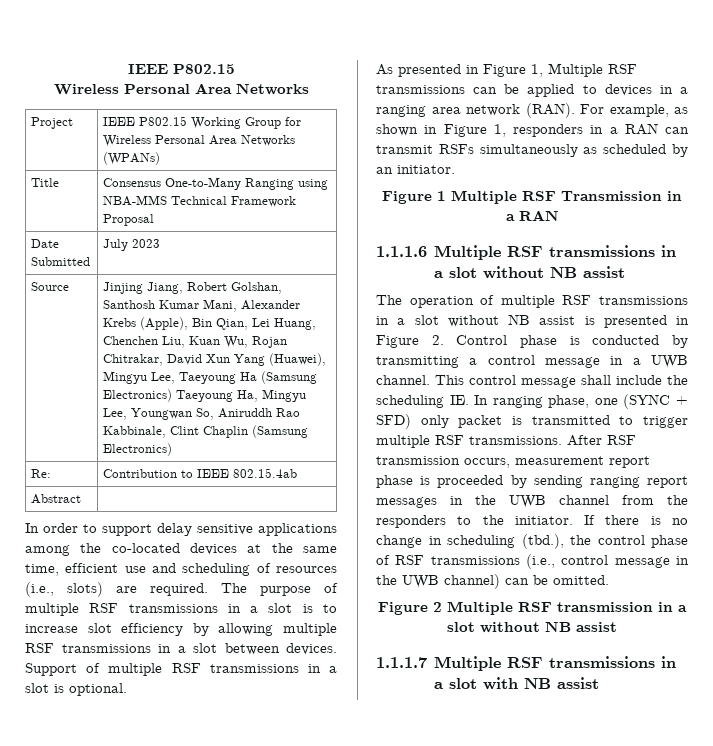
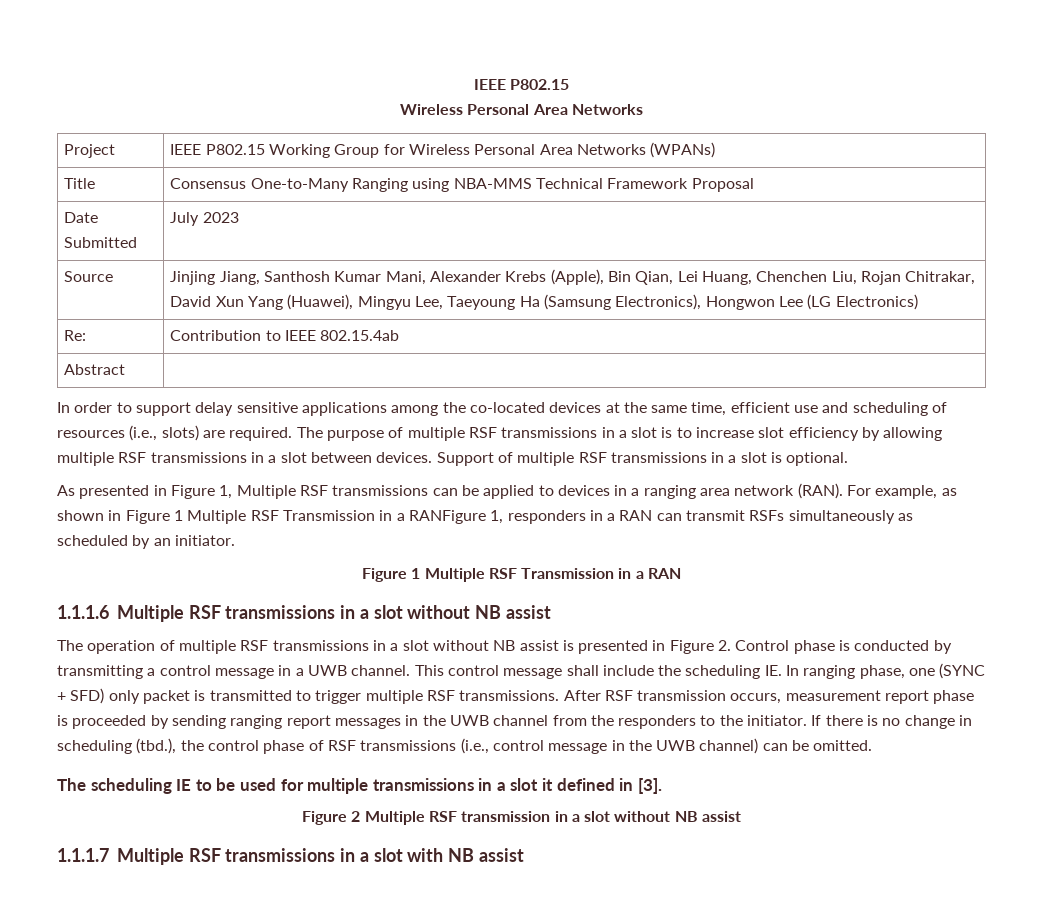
[187,282,283,294] Robert Golshan, -> (260, 278) none
[189,336,249,348] Kuan Wu, -> (857, 278) none
[103,389,307,402] [103,408,301,420] [103,425,309,438] Electronics) Taeyoung Ha, Mingyu Lee, Youngwan So, Aniruddh Rao Kabbinale, Clint Chaplin (Samsung -> [615,294,832,310] Electronics), Hongwon Lee (LG
(487, 130) none -> [173,510,486,524] 1 Multiple RSF Transmission in a RANFigure
(609, 580) none -> [57,778,662,794] // The scheduling IE to be used for multiple transmissions in a slot it defined in [3].

